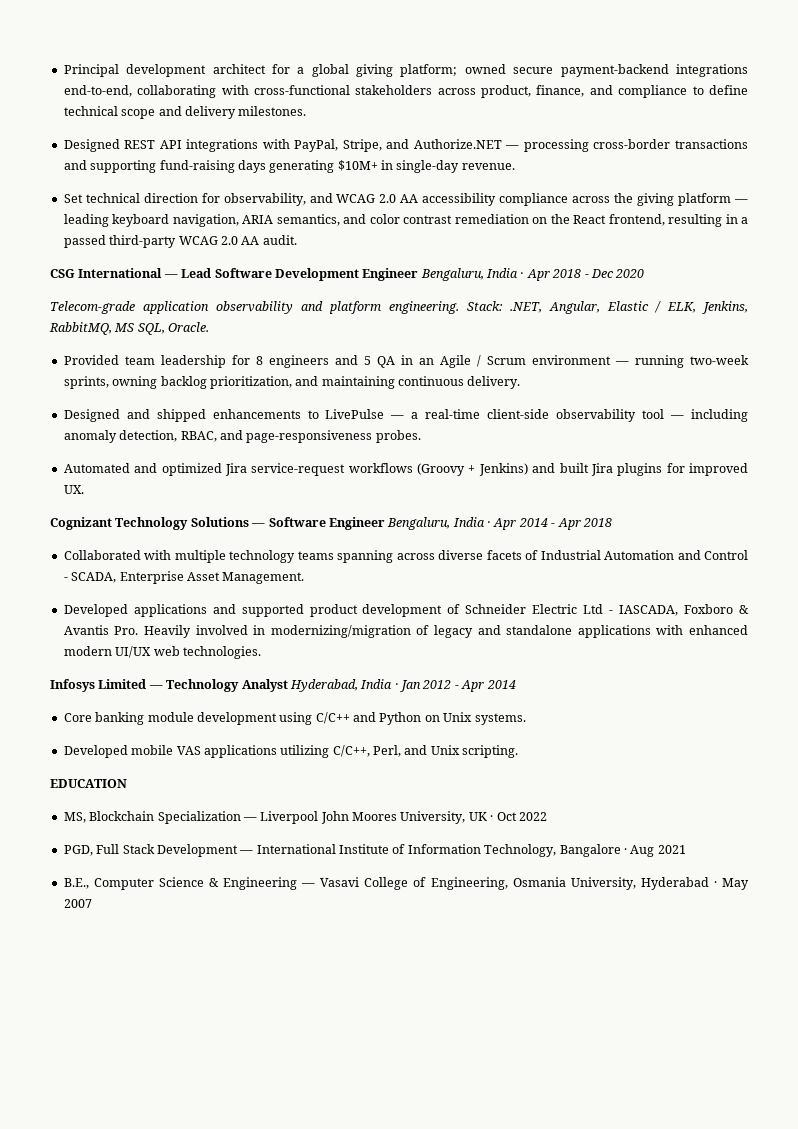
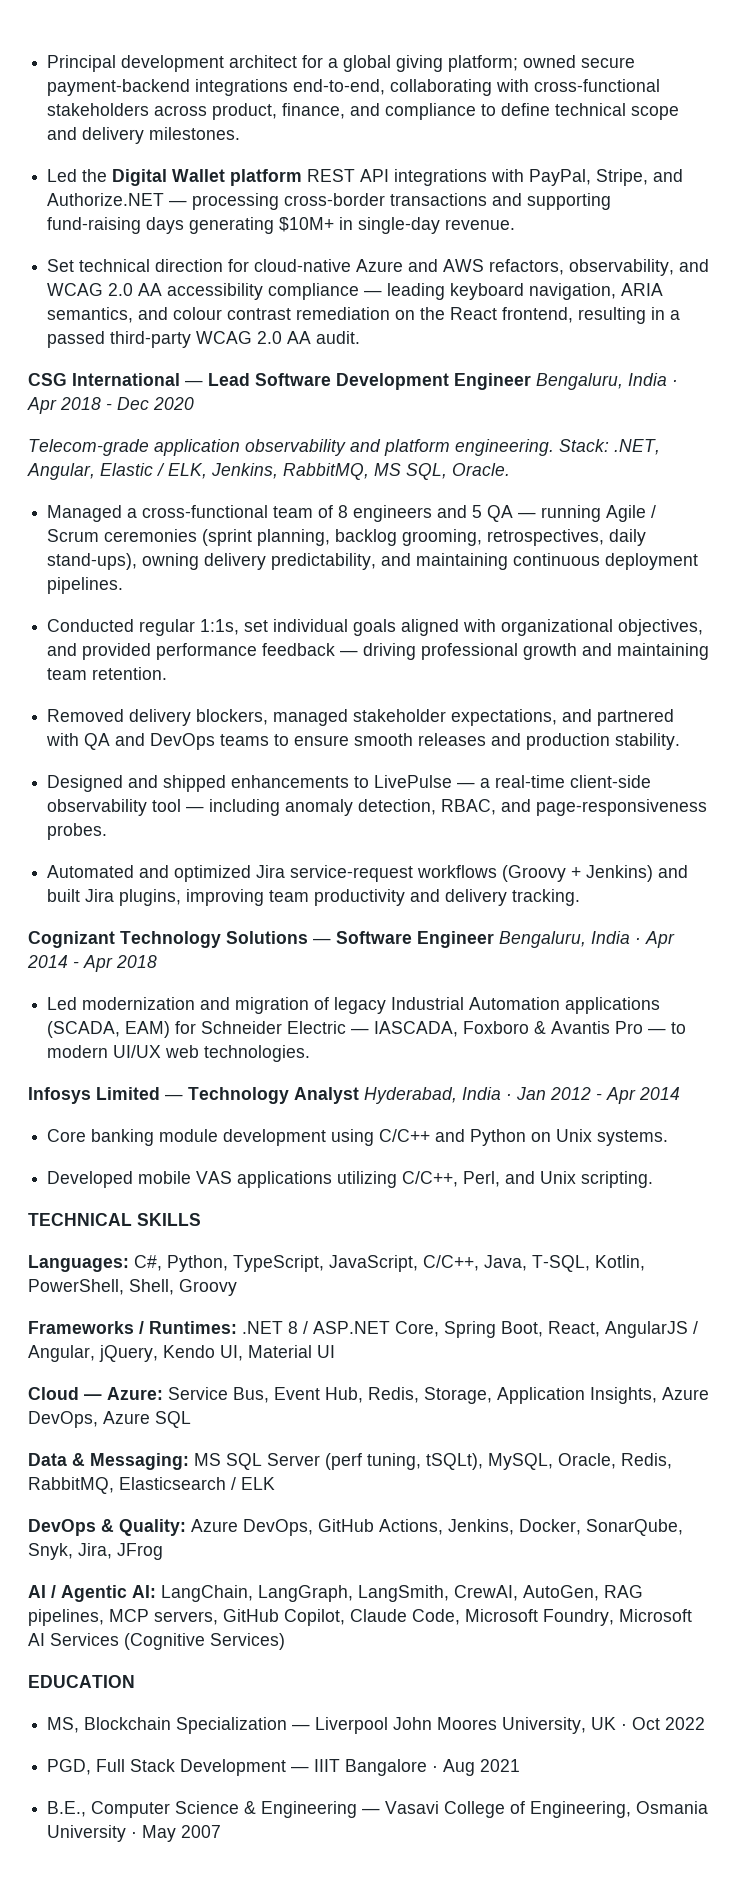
[63,139,120,152] Designed -> [47,169,303,186] Led the Digital Wallet platform
(220, 198) none -> [254,259,565,275] cloud-native Azure and AWS refactors,
[572,193,732,206] across the giving platform -> (360, 291) none
[369,214,400,224] color -> [173,307,223,320] colour
[63,355,250,368] Provided team leadership for -> [47,505,334,522] Managed a cross-functional team of
[400,355,434,365] in an -> [518,505,602,522] — running
[531,355,749,368] [63,376,521,389] environment — running two-week sprints, owning backlog prioritization, and maintaining continuous delivery. -> [104,529,647,546] [47,553,699,570] [47,577,124,594] [47,619,704,636] [47,643,710,660] [47,667,168,680] [47,709,675,726] [46,733,681,750] ceremonies (sprint planning, backlog grooming, retrospectives, daily stand-ups), owning delivery predictability, and maintaining continuous deployment pipelines. // Conducted regular 1:1s, set individual goals aligned with organizational objectives, and provided performance feedback — driving professional growth and maintaining team retention. // Removed delivery blockers, managed stakeholder expectations, and partnered with QA and DevOps teams to ensure smooth releases and production stability.
[617,463,748,476] [63,485,84,494] plugins for improved UX. -> [119,889,581,906] plugins, improving team productivity and delivery tracking.
[63,550,749,563] [63,571,305,584] [63,604,750,617] [63,625,748,638] Collaborated with multiple technology teams spanning across diverse facets of Industrial Automation and Control - SCADA, Enterprise Asset Management. // Developed applications and supported product development of Schneider Electric Ltd - IASCADA, Foxboro & Avantis Pro. Heavily involved in modernizing/migration of legacy and standalone applications with enhanced -> [47,997,661,1014] [47,1021,687,1038] Led modernization and migration of legacy Industrial Automation applications (SCADA, EAM) for Schneider Electric — IASCADA, Foxboro & Avantis Pro — to
(519, 751) none -> [28,1213,201,1226] [28,1255,645,1272] [28,1279,237,1296] [28,1321,698,1338] [28,1345,335,1362] [28,1387,709,1404] [28,1411,191,1428] [28,1453,672,1470] [28,1477,275,1494] [28,1519,683,1536] [28,1543,163,1560] [28,1585,643,1602] [28,1609,692,1626] [28,1633,285,1650] // TECHNICAL SKILLS // Languages: C#, Python, TypeScript, JavaScript, C/C++, Java, T-SQL, Kotlin, PowerShell, Shell, Groovy // Frameworks / Runtimes: .NET 8 / ASP.NET Core, Spring Boot, React, AngularJS / Angular, jQuery, Kendo UI, Material UI // Cloud — Azure: Service Bus, Event Hub, Redis, Storage, Application Insights, Azure DevOps, Azure SQL // Data & Messaging: MS SQL Server (perf tuning, tSQLt), MySQL, Oracle, Redis, RabbitMQ, Elasticsearch / ELK // DevOps & Quality: Azure DevOps, GitHub Actions, Jenkins, Docker, SonarQube, Snyk, Jira, JFrog // AI / Agentic AI: LangChain, LangGraph, LangSmith, CrewAI, AutoGen, RAG pipelines, MCP servers, GitHub Copilot, Claude Code, Microsoft Foundry, Microsoft AI Services (Cognitive Services)
[256,844,557,857] International Institute of Information Technology, -> [314,1759,341,1772] IIIT
[570,877,709,890] University, Hyderabad -> [47,1825,127,1842] University

